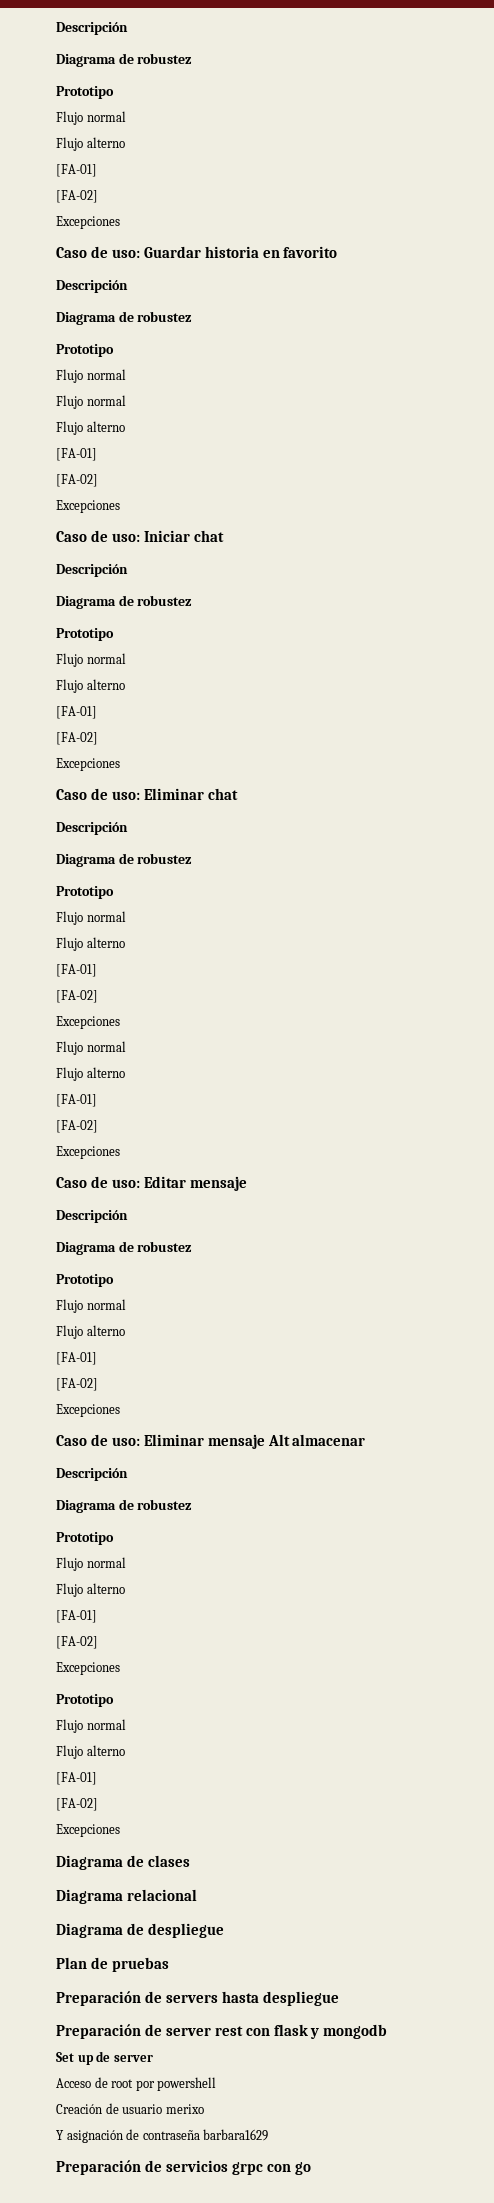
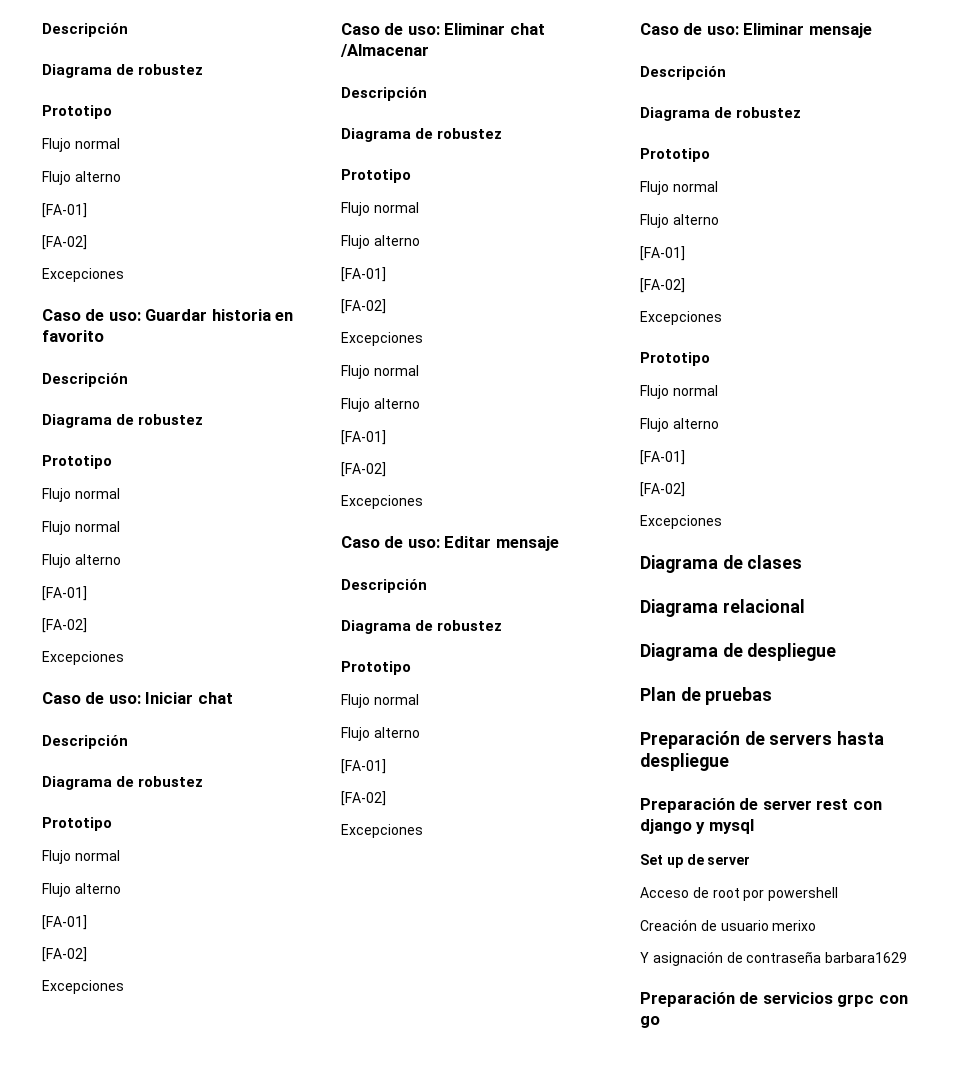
(238, 794) none -> [340,44,429,57] /Almacenar
[267,1434,366,1446] Alt almacenar -> (872, 30) none
[273,2024,388,2039] flask y mongodb -> [640,819,754,834] django y mysql

